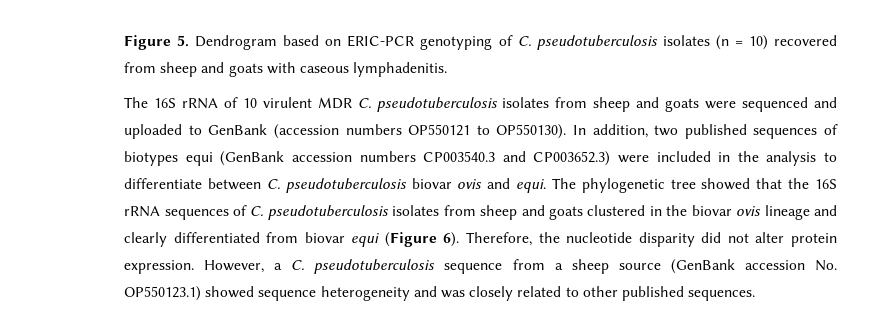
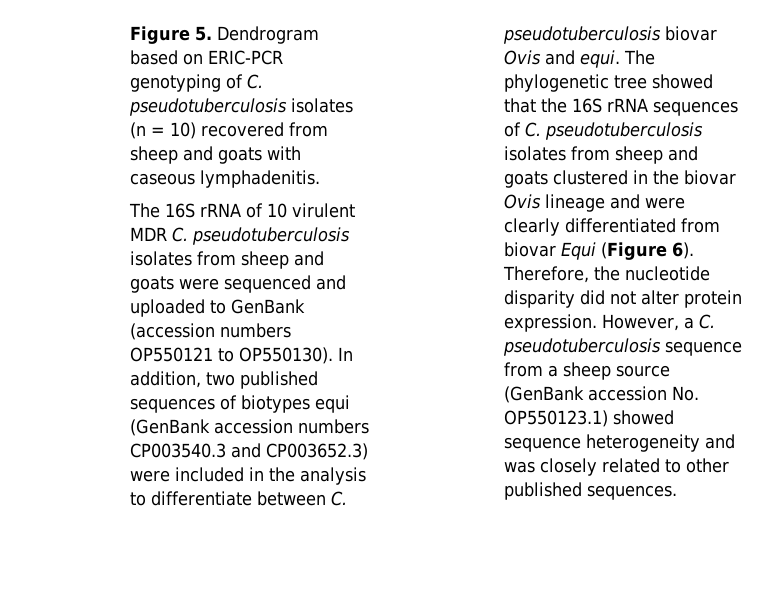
[457,179,483,189] ovis -> [503,50,541,65] Ovis
[736,206,762,216] ovis -> [503,194,541,209] Ovis
(837, 210) none -> [644,197,685,209] were
[351,233,380,247] equi -> [560,242,596,260] Equi

